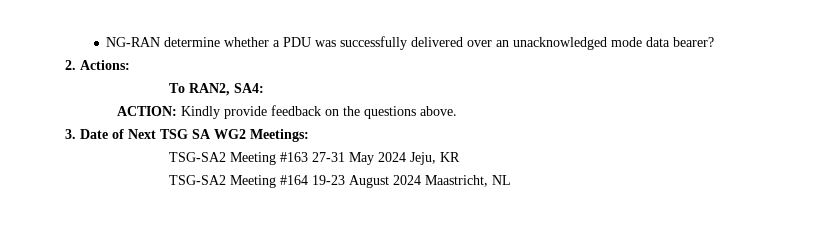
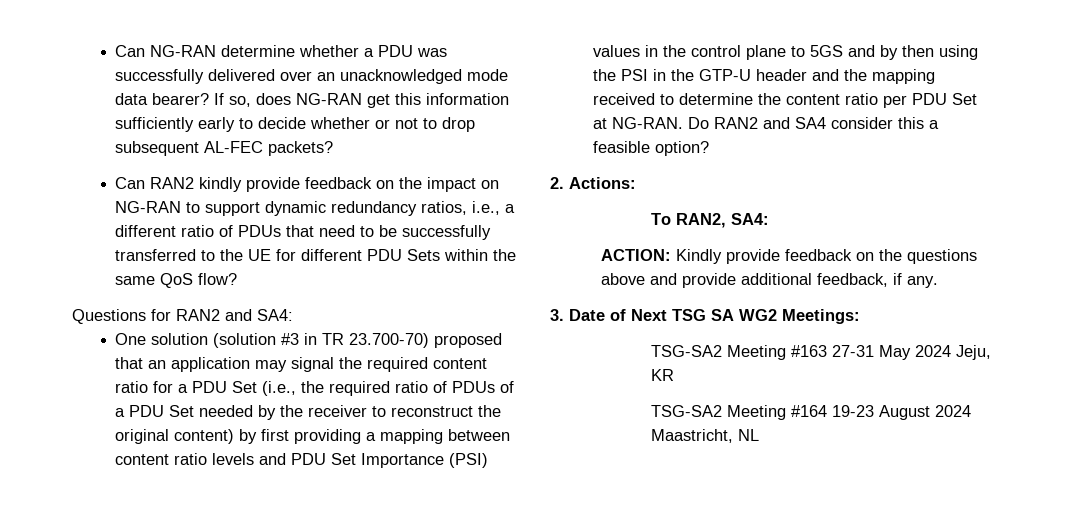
(106, 42) none -> [115,45,146,57] Can
(715, 42) none -> [214,93,510,108] [115,117,476,132] [115,141,334,156] [115,177,500,192] [115,201,516,216] [115,225,492,240] [115,249,517,261] [115,273,238,288] [72,309,293,324] [115,333,503,348] [115,357,488,372] [115,381,515,396] [115,405,502,420] [115,429,511,444] [115,453,489,468] [593,45,979,60] [593,69,936,84] [593,93,978,108] [593,117,940,129] [593,141,710,156] If so, does NG-RAN get this information sufficiently early to decide whether or not to drop subsequent AL-FEC packets? // Can RAN2 kindly provide feedback on the impact on NG-RAN to support dynamic redundancy ratios, i.e., a different ratio of PDUs that need to be successfully transferred to the UE for different PDU Sets within the same QoS flow? // Questions for RAN2 and SA4: // One solution (solution #3 in TR 23.700-70) proposed that an application may signal the required content ratio for a PDU Set (i.e., the required ratio of PDUs of a PDU Set needed by the receiver to reconstruct the original content) by first providing a mapping between content ratio levels and PDU Set Importance (PSI) values in the control plane to 5GS and by then using the PSI in the GTP-U header and the mapping received to determine the content ratio per PDU Set at NG-RAN. Do RAN2 and SA4 consider this a feasible option?
[419,106,457,116] above. -> [600,273,938,288] above and provide additional feedback, if any.

